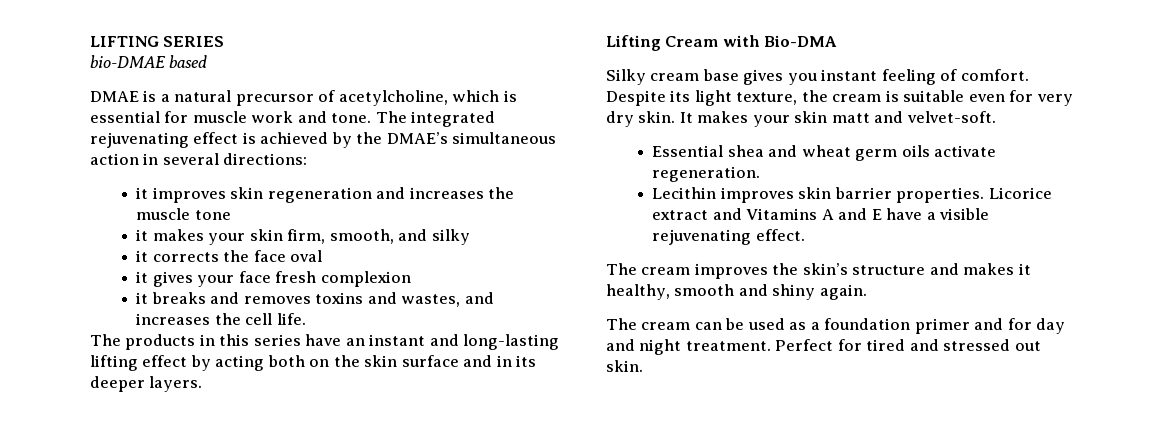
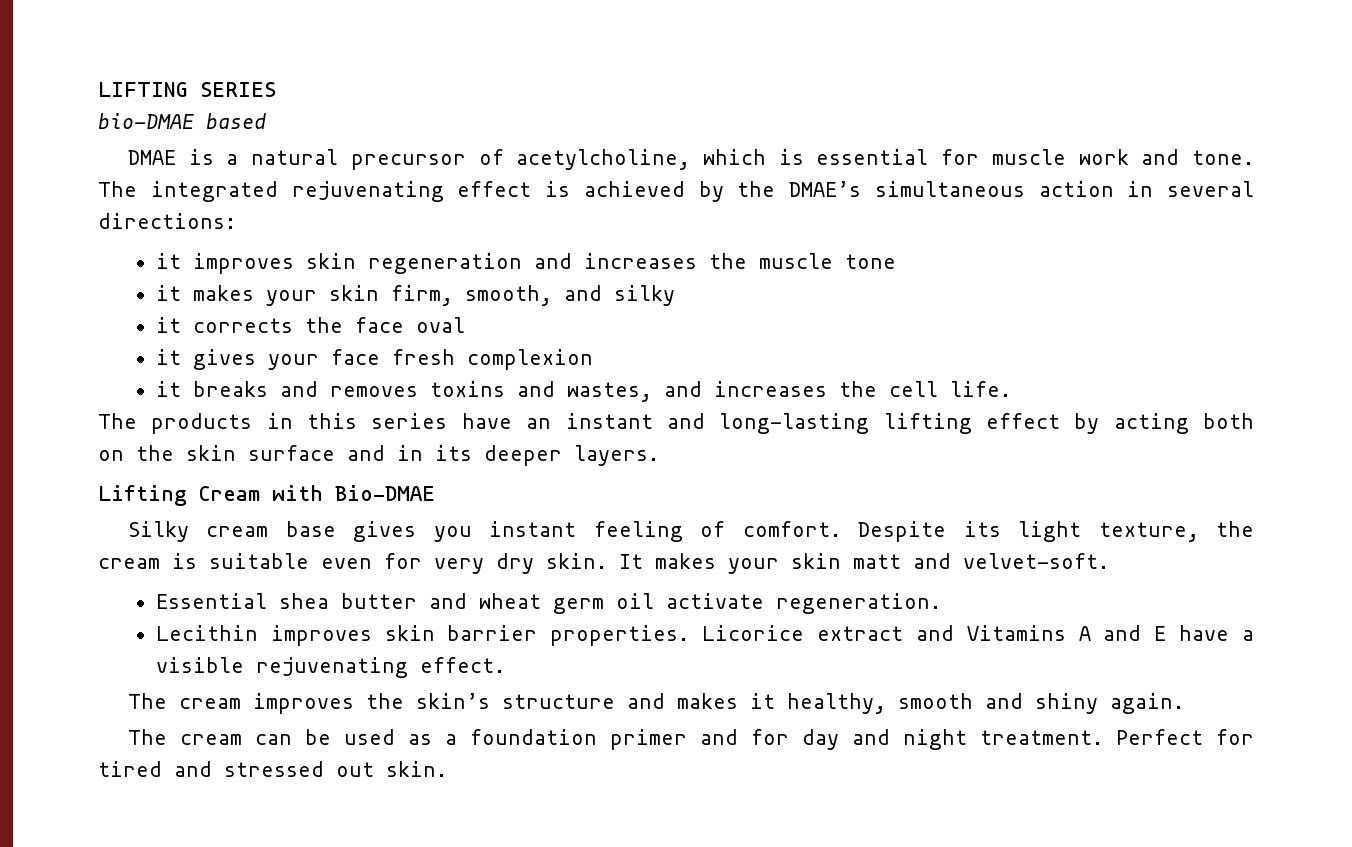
[764,35,838,47] Bio-DMA -> [335,485,435,501] Bio-DMAE
(764, 151) none -> [340,593,417,609] butter
[901,145,930,157] oils -> [615,593,654,609] oil

